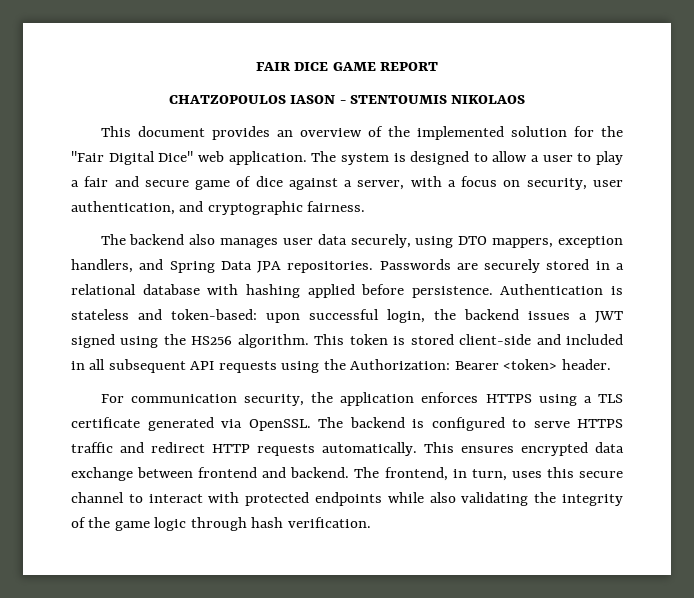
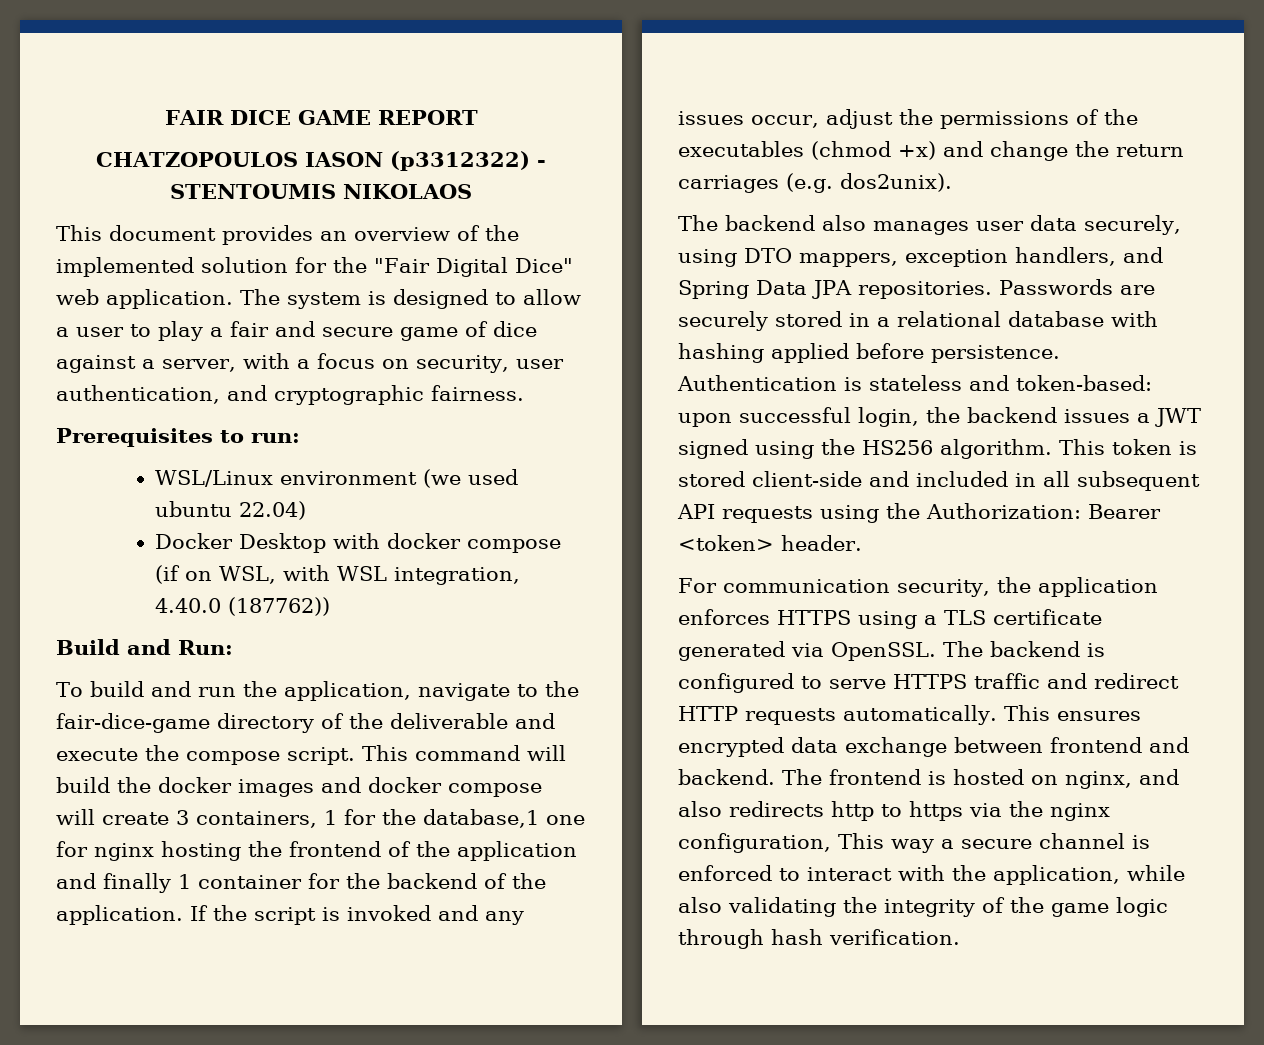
(336, 99) none -> [389,151,530,171] (p3312322)
(366, 206) none -> [56,428,300,447] [155,469,519,488] [155,501,307,520] [155,533,562,553] [155,565,521,585] [155,597,331,616] [56,639,233,655] [56,681,579,701] [56,713,555,733] [56,745,566,765] [56,777,542,797] [56,809,585,828] [56,841,577,861] [56,873,546,893] [56,905,524,925] [678,109,1138,129] [678,141,1184,161] [678,173,952,193] // Prerequisites to run: // WSL/Linux environment (we used ubuntu 22.04) // Docker Desktop with docker compose (if on WSL, with WSL integration, 4.40.0 (187762)) // Build and Run: // To build and run the application, navigate to the fair-dice-game directory of the deliverable and execute the compose script. This command will build the docker images and docker compose will create 3 containers, 1 for the database,1 one for nginx hosting the frontend of the application and finally 1 container for the backend of the application. If the script is invoked and any issues occur, adjust the permissions of the executables (chmod +x) and change the return carriages (e.g. dos2unix).
[384,467,623,481] [71,492,124,503] frontend, in turn, uses this secure channel -> [829,769,1179,789] [678,801,1110,821] [678,833,1150,853] [678,865,772,881] frontend is hosted on nginx, and also redirects http to https via the nginx configuration, This way a secure channel is enforced
[245,492,383,506] protected endpoints -> [952,865,1120,885] the application,

